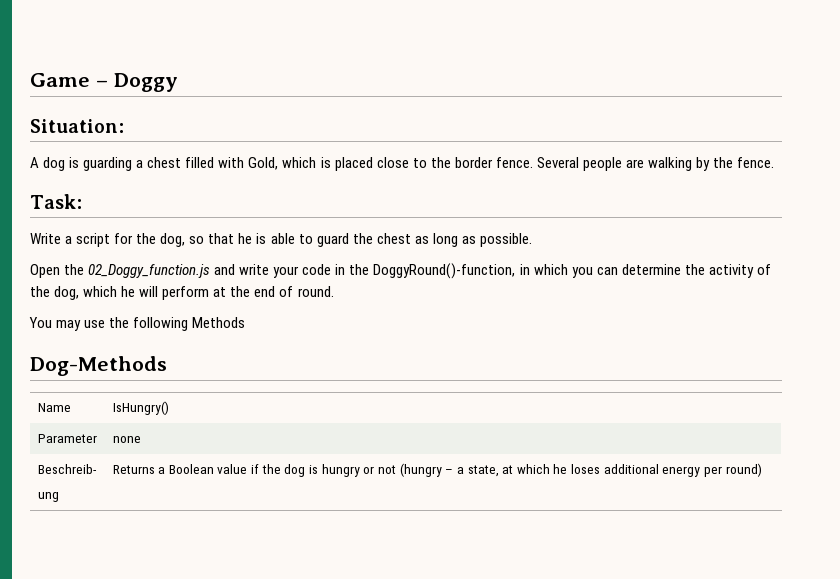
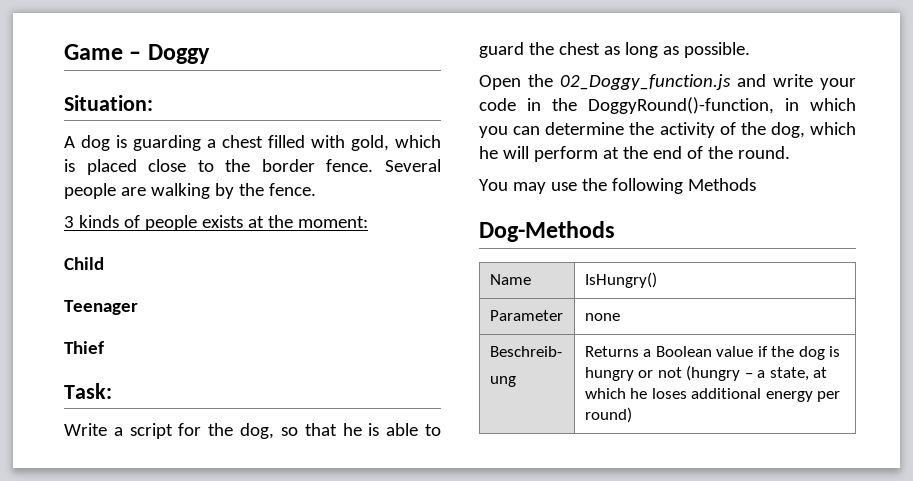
[248,157,279,170] Gold, -> [351,135,389,151] gold,
(775, 162) none -> [64,215,368,231] [64,257,104,270] [64,300,138,315] [64,341,104,354] // 3 kinds of people exists at the moment: // Child // Teenager // Thief
(294, 291) none -> [707,146,733,159] the

